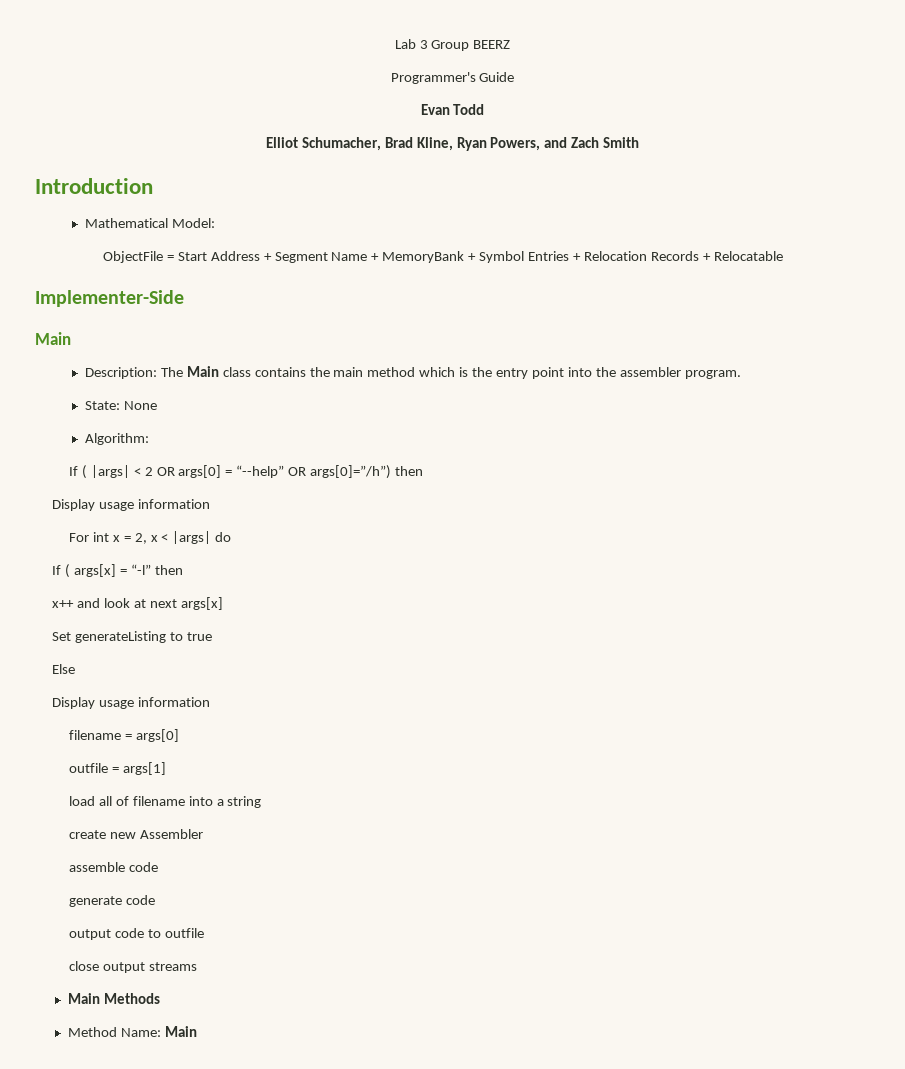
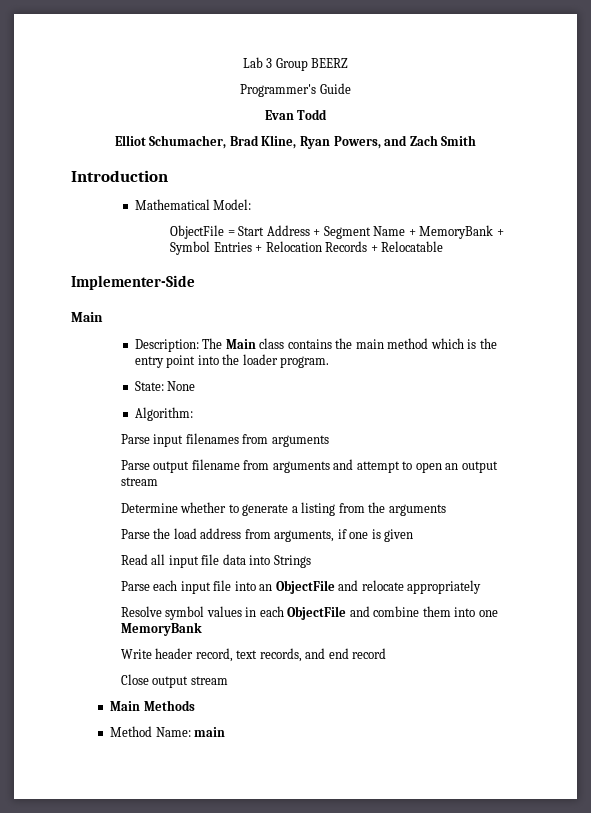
[619,367,681,377] assembler -> [242,354,278,365] loader
[68,465,424,479] [51,499,210,511] [68,531,232,544] [51,564,183,578] [51,597,223,610] [51,631,212,643] [51,664,75,674] [51,697,210,709] [68,729,179,742] [68,762,166,775] [68,796,262,808] [68,829,203,839] [68,862,158,872] [68,895,155,907] [68,928,204,940] [68,961,197,973] If ( |args| < 2 OR args[0] = “--help” OR args[0]=”/h”) then // Display usage information // For int x = 2, x < |args| do // If ( args[x] = “-l” then // x++ and look at next args[x] // Set generateListing to true // Else // Display usage information // filename = args[0] // outfile = args[1] // load all of filename into a string // create new Assembler // assemble code // generate code // output code to outfile // close output streams -> [120,433,329,447] [120,459,498,473] [120,477,158,486] [120,502,446,516] [120,528,414,542] [120,554,311,568] [120,580,482,594] [120,606,498,620] [120,622,202,636] [120,648,387,662] [120,674,228,688] Parse input filenames from arguments // Parse output filename from arguments and attempt to open an output stream // Determine whether to generate a listing from the arguments // Parse the load address from arguments, if one is given // Read all input file data into Strings // Parse each input file into an ObjectFile and relocate appropriately // Resolve symbol values in each ObjectFile and combine them into one MemoryBank // Write header record, text records, and end record // Close output stream
[164,1026,197,1037] Main -> [194,727,226,737] main

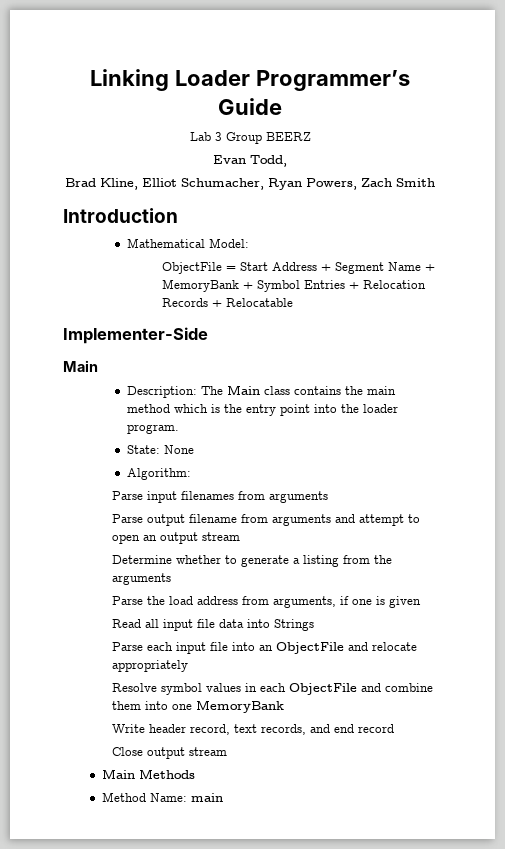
(242, 62) none -> [90,69,410,91] [218,98,282,115] Linking Loader Programmer’s Guide //
[240,83,351,97] [264,109,328,120] [114,135,297,149] Programmer's Guide // Evan Todd // Elliot Schumacher, Brad Kline, -> [213,155,287,167] [65,178,264,190] Evan Todd, // Brad Kline, Elliot Schumacher,
[384,135,408,146] and -> (357, 184) none

